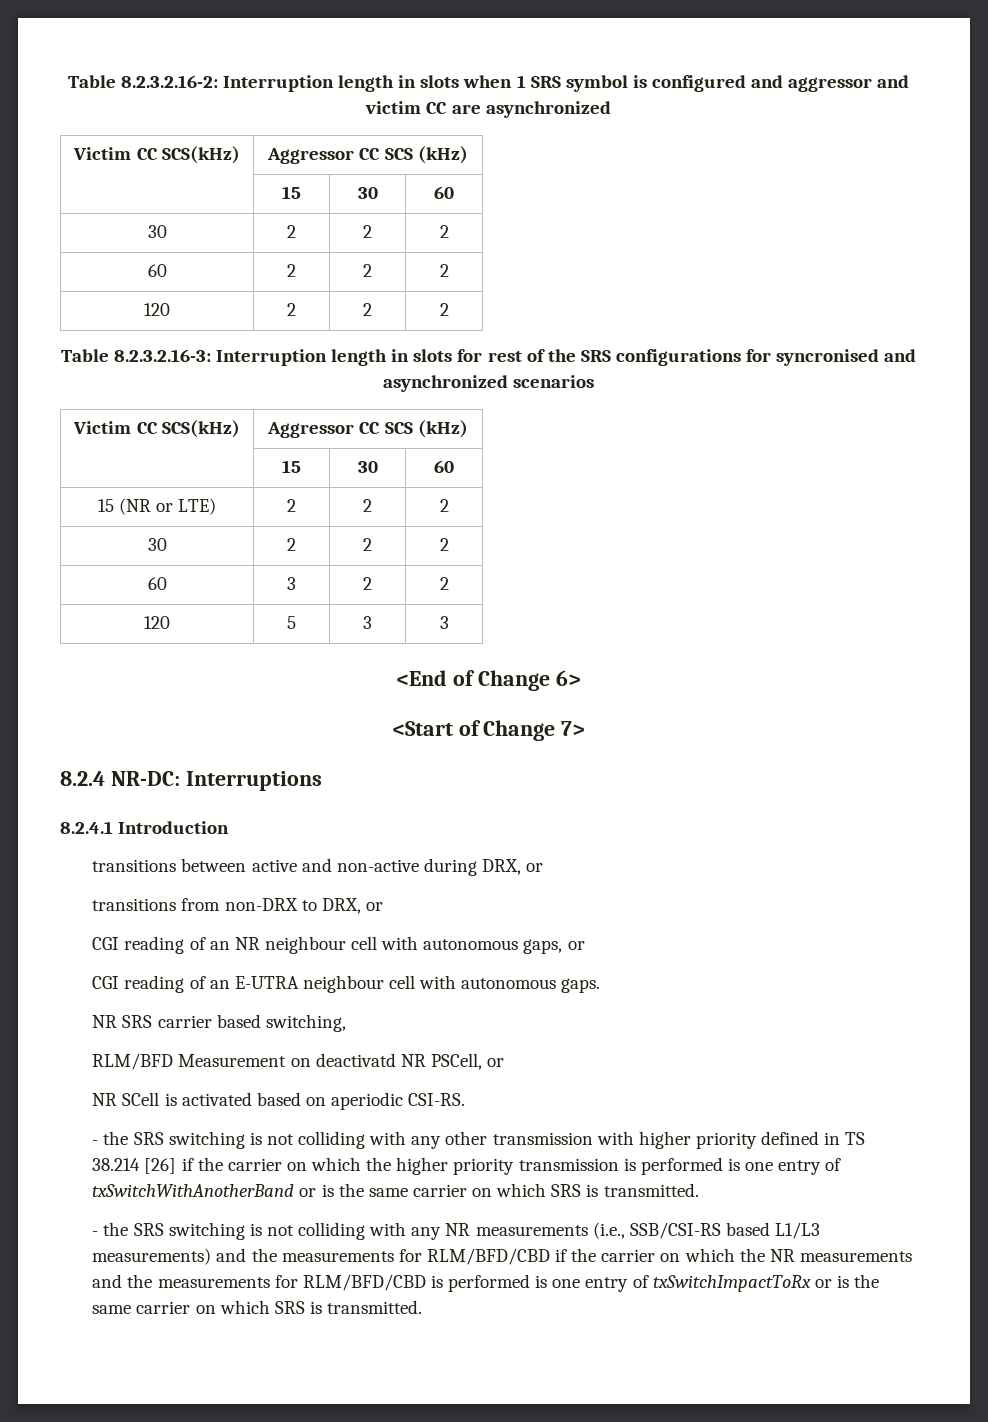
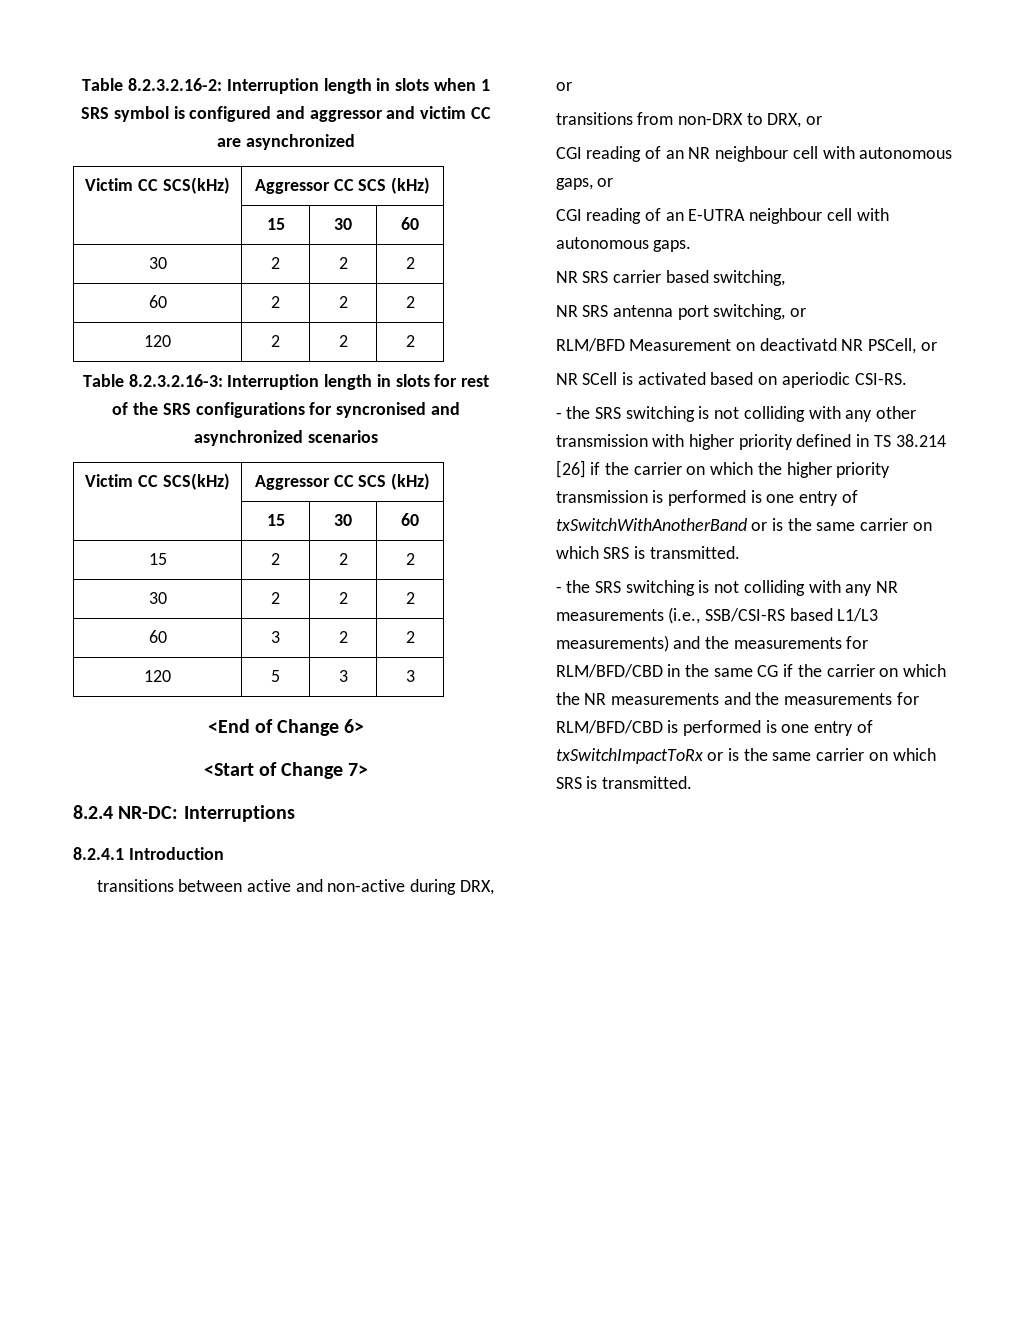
[118,498,217,515] (NR or LTE) -> (167, 559) none
(346, 1023) none -> [555,304,807,320] // NR SRS antenna port switching, or
(550, 1256) none -> [667,664,779,677] in the same CG

